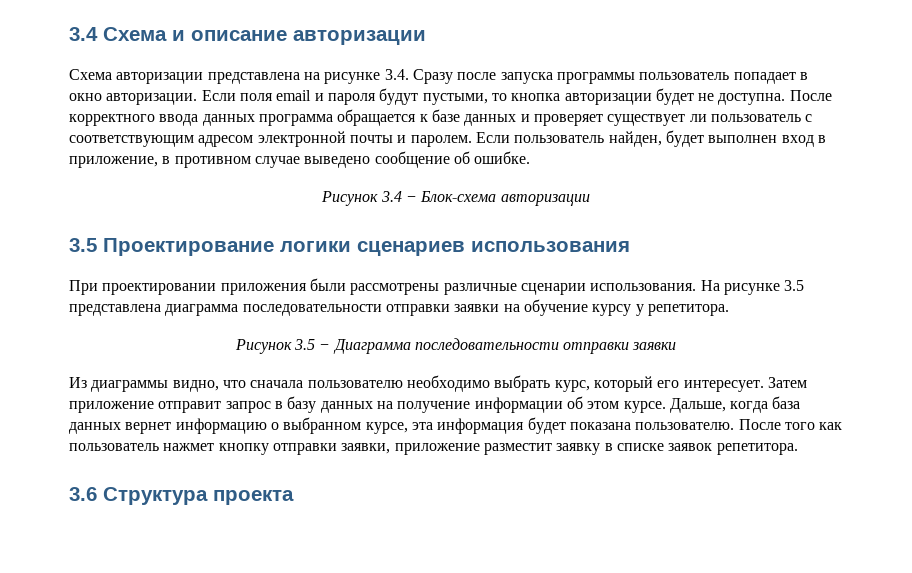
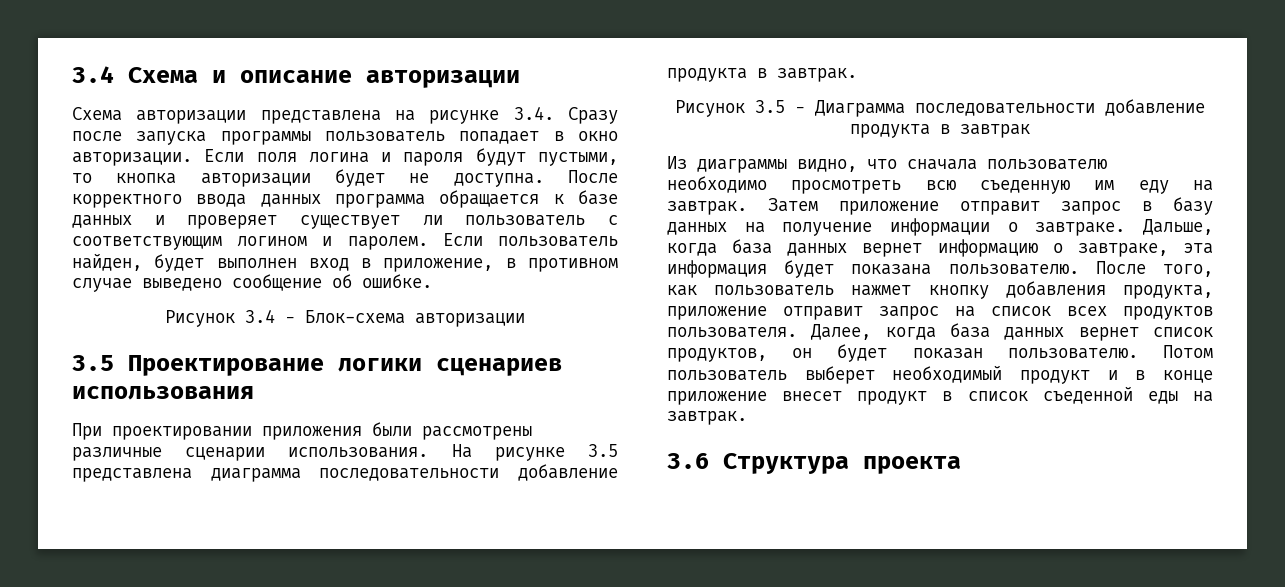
[276,90,312,101] email -> [308,152,369,163] логина
[198,131,393,147] адресом электронной почты -> [237,236,308,247] логином
[385,299,729,316] отправки заявки на обучение курсу у репетитора. -> [518,464,618,481] [667,68,857,82] добавление продукта в завтрак.
[563,342,677,354] отправки заявки -> [1105,99,1205,116] [850,124,1030,138] добавление продукта в завтрак
[494,375,764,392] выбрать курс, который его интересует. -> [791,180,1213,194] [667,201,747,215] просмотреть всю съеденную им еду на завтрак.
[566,396,666,413] об этом курсе. -> [1007,222,1126,236] о завтраке.
[283,417,408,434] выбранном курсе, -> [1077,243,1168,257] завтраке,
[784,422,815,430] того -> [1163,264,1213,277] того,
[272,443,798,455] отправки заявки, приложение разместит заявку в списке заявок репетитора. -> [1005,281,1213,299] [667,306,1213,320] [667,323,1213,341] [667,344,1213,362] [667,365,1213,384] [667,386,1213,405] [667,411,747,425] добавления продукта, приложение отправит запрос на список всех продуктов пользователя. Далее, когда база данных вернет список продуктов, он будет показан пользователю. Потом пользователь выберет необходимый продукт и в конце приложение внесет продукт в список съеденной еды на завтрак.

